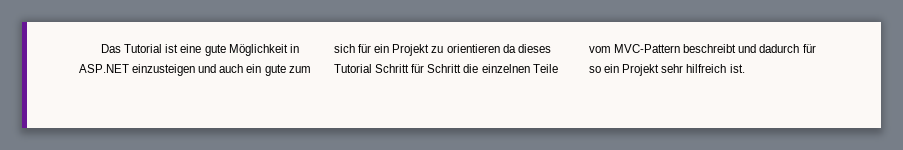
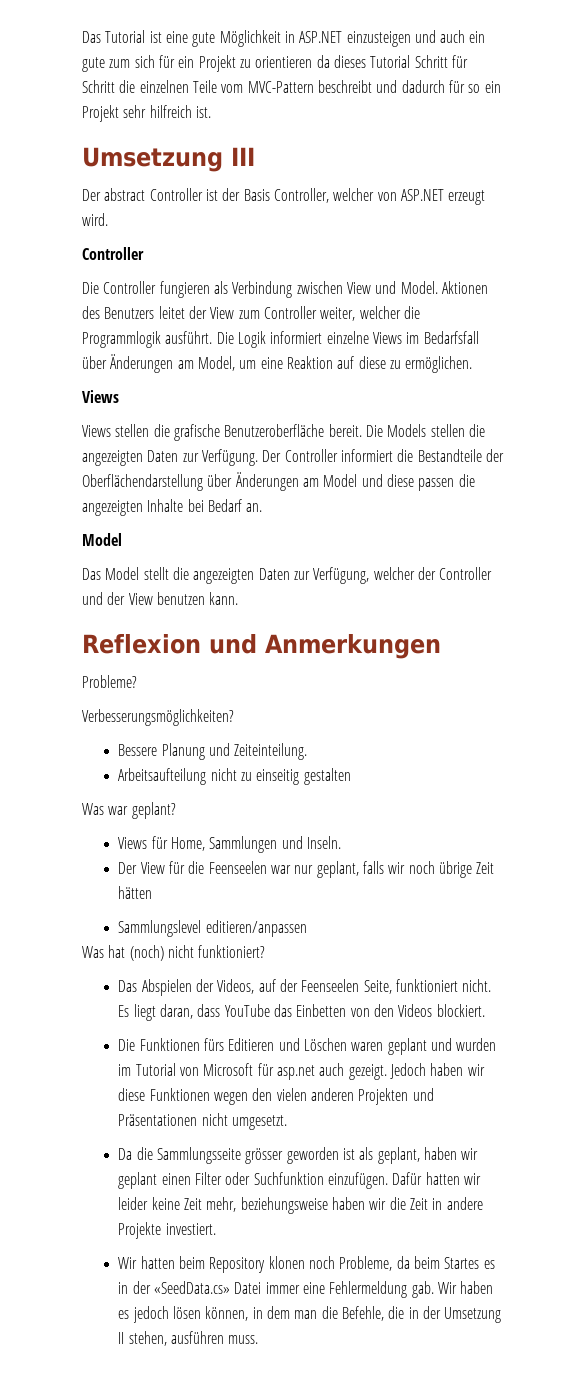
(745, 68) none -> [82,147,255,172] [82,188,486,205] [82,213,108,226] [82,247,144,260] [82,281,488,298] [82,306,420,321] [82,331,479,348] [82,354,473,373] [82,390,119,403] [82,424,485,441] [82,449,504,466] [82,472,475,491] [82,499,263,516] [82,533,122,546] [82,567,493,584] [82,592,239,605] [82,634,441,659] [82,675,137,688] [82,709,234,726] [118,743,308,760] [118,768,351,785] [82,802,176,819] [118,836,341,853] [118,861,495,878] [118,886,153,899] [118,920,307,937] [82,945,266,961] [118,979,492,996] [118,1004,485,1021] [118,1038,497,1055] [118,1063,485,1080] [118,1088,434,1105] [118,1113,287,1130] [118,1147,479,1164] [118,1172,481,1189] [118,1197,483,1214] [118,1222,216,1239] [118,1256,495,1273] [118,1281,494,1298] [118,1306,502,1323] [118,1331,259,1346] // Umsetzung III // Der abstract Controller ist der Basis Controller, welcher von ASP.NET erzeugt wird. // Controller // Die Controller fungieren als Verbindung zwischen View und Model. Aktionen des Benutzers leitet der View zum Controller weiter, welcher die Programmlogik ausführt. Die Logik informiert einzelne Views im Bedarfsfall über Änderungen am Model, um eine Reaktion auf diese zu ermöglichen. // Views // Views stellen die grafische Benutzeroberfläche bereit. Die Models stellen die angezeigten Daten zur Verfügung. Der Controller informiert die Bestandteile der Oberflächendarstellung über Änderungen am Model und diese passen die angezeigten Inhalte bei Bedarf an. // Model // Das Model stellt die angezeigten Daten zur Verfügung, welcher der Controller und der View benutzen kann. // Reflexion und Anmerkungen // Probleme? // Verbesserungsmöglichkeiten? // Bessere Planung und Zeiteinteilung. // Arbeitsaufteilung nicht zu einseitig gestalten // Was war geplant? // Views für Home, Sammlungen und Inseln. // Der View für die Feenseelen war nur geplant, falls wir noch übrige Zeit hätten // Sammlungslevel editieren/anpassen // Was hat (noch) nicht funktioniert? // Das Abspielen der Videos, auf der Feenseelen Seite, funktioniert nicht. Es liegt daran, dass YouTube das Einbetten von den Videos blockiert. // Die Funktionen fürs Editieren und Löschen waren geplant und wurden im Tutorial von Microsoft für asp.net auch gezeigt. Jedoch haben wir diese Funktionen wegen den vielen anderen Projekten und Präsentationen nicht umgesetzt. // Da die Sammlungsseite grösser geworden ist als geplant, haben wir geplant einen Filter oder Suchfunktion einzufügen. Dafür hatten wir leider keine Zeit mehr, beziehungsweise haben wir die Zeit in andere Projekte investiert. // Wir hatten beim Repository klonen noch Probleme, da beim Startes es in der «SeedData.cs» Datei immer eine Fehlermeldung gab. Wir haben es jedoch lösen können, in dem man die Befehle, die in der Umsetzung II stehen, ausführen muss.

